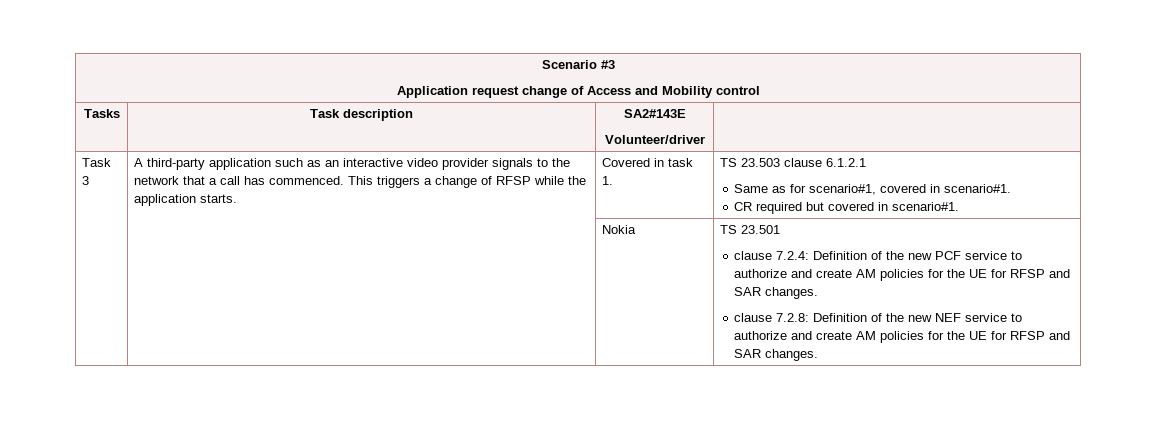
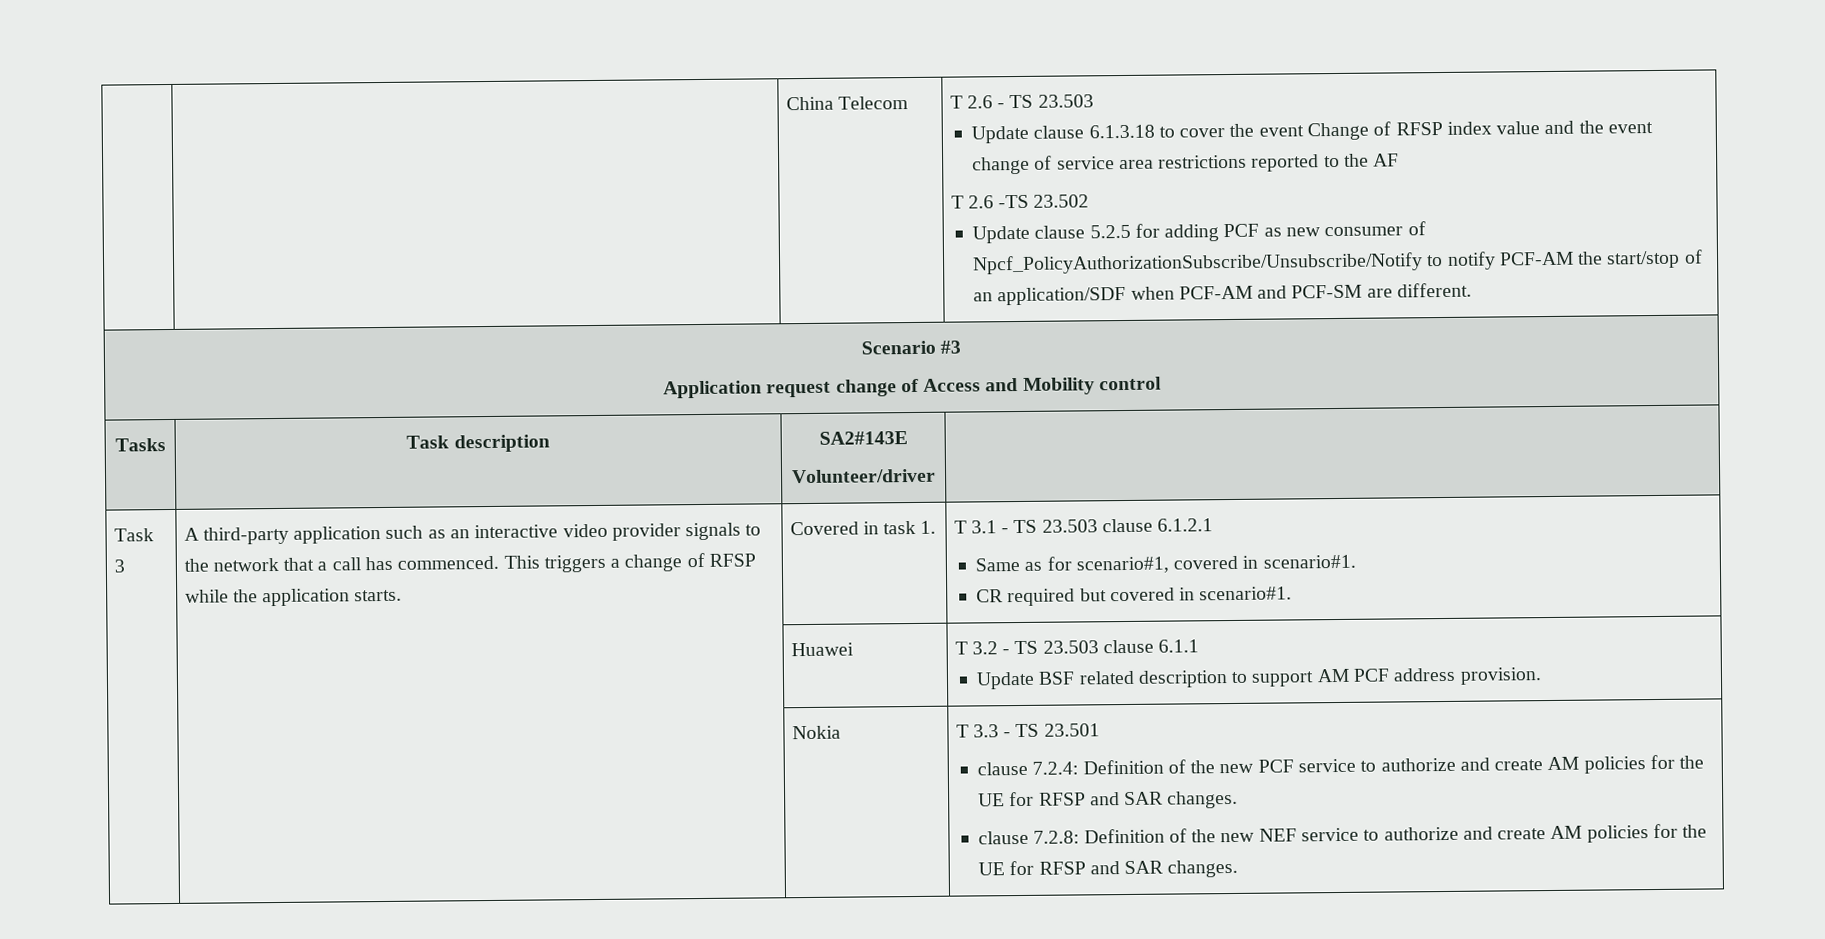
(541, 64) none -> [785,96,908,111] [949,94,1094,109] [971,120,1653,144] [972,153,1400,175] [950,194,1090,209] [972,221,1426,244] [972,249,1703,275] [973,282,1472,306] | | China Telecom | T 2.6 - TS 23.503 // Update clause 6.1.3.18 to cover the event Change of RFSP index value and the event change of service area restrictions reported to the AF // T 2.6 -TS 23.502 // Update clause 5.2.5 for adding PCF as new consumer of Npcf_PolicyAuthorizationSubscribe/Unsubscribe/Notify to notify PCF-AM the start/stop of an application/SDF when PCF-AM and PCF-SM are different. //
(614, 180) none -> [953,520,1010,534] T 3.1 -
[602,225,637,234] Nokia | -> [790,642,854,657] [954,639,1200,655] [976,667,1542,690] [791,725,841,740] [955,724,1012,738] Huawei | T 3.2 - TS 23.503 clause 6.1.1 // Update BSF related description to support AM PCF address provision. // | | Nokia | T 3.3 -

